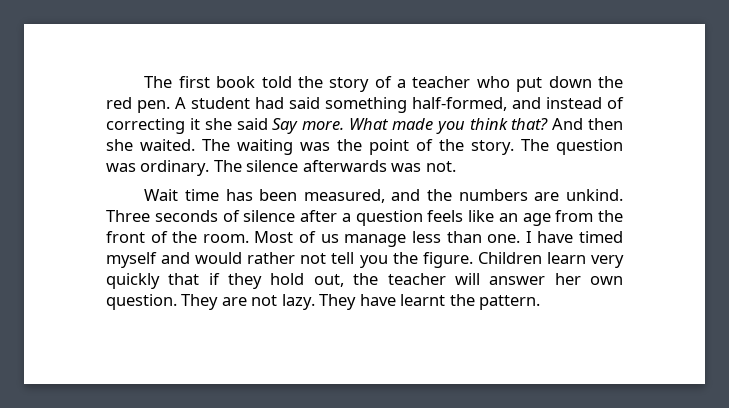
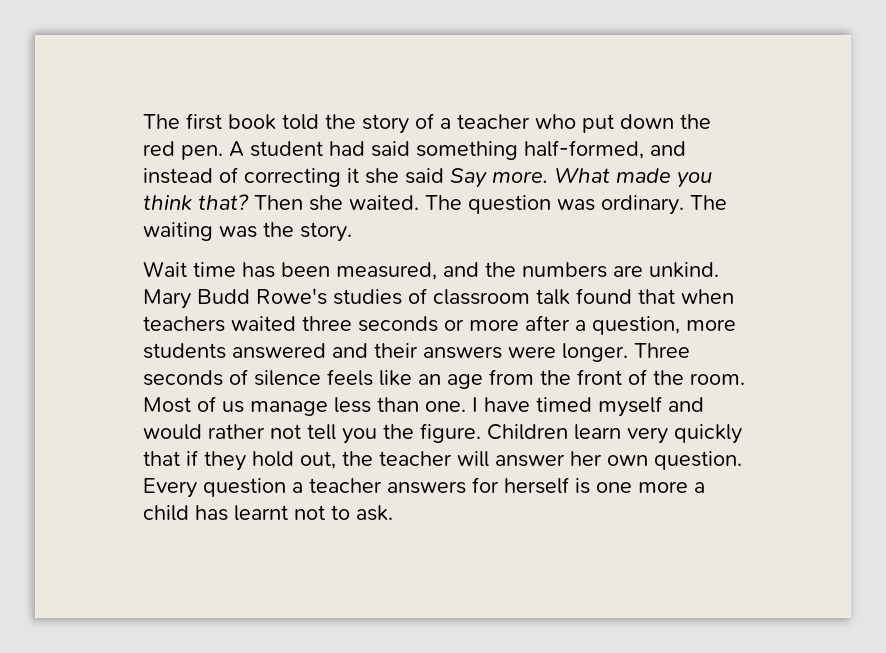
[552,118,623,130] And then -> [254,195,303,210] Then
[237,139,623,155] [106,160,456,176] waiting was the point of the story. The question was ordinary. The silence afterwards was not. -> [468,195,727,215] [143,222,352,242] question was ordinary. The waiting was the story.
(624, 195) none -> [143,288,734,309] [143,315,736,335] [143,343,628,362] Mary Budd Rowe's studies of classroom talk found that when teachers waited three seconds or more after a question, more students answered and their answers were longer.
[300,210,423,226] after a question -> (321, 378) none
[181,294,541,310] They are not lazy. They have learnt the pattern. -> [143,477,705,498] [143,505,393,521] Every question a teacher answers for herself is one more a child has learnt not to ask.

